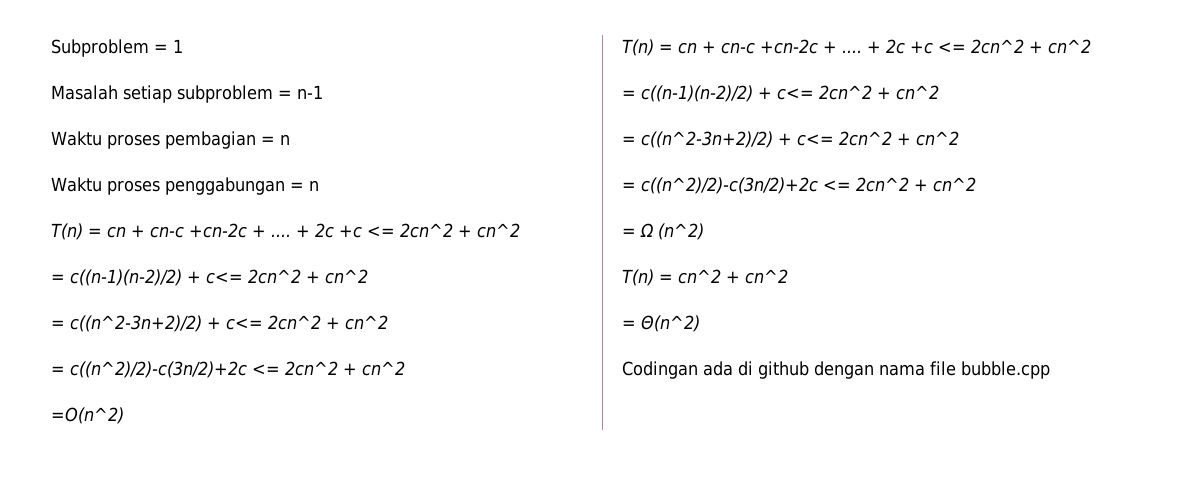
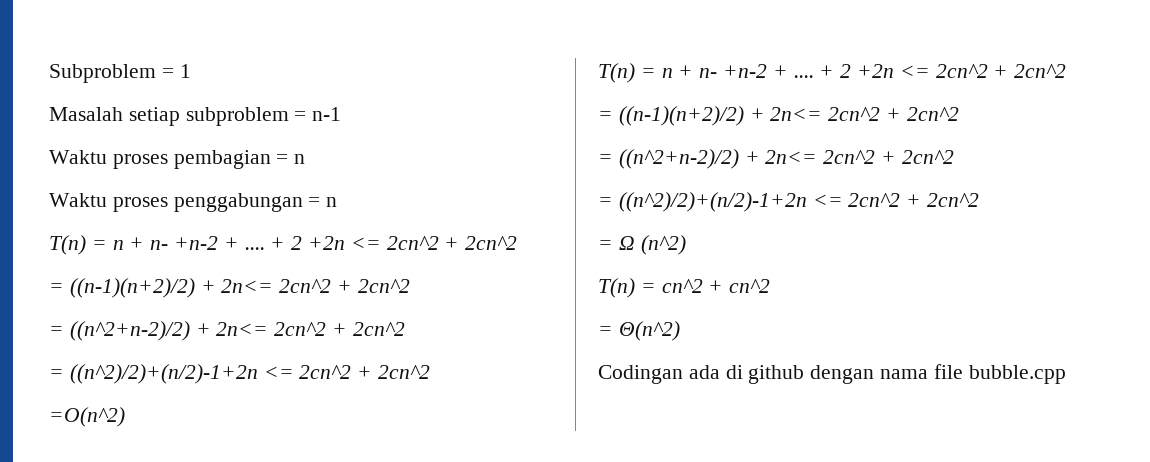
[107,223,520,238] [51,269,368,286] [51,315,388,332] [51,361,405,378] cn + cn-c +cn-2c + .... + 2c +c <= 2cn^2 + cn^2 // = c((n-1)(n-2)/2) + c<= 2cn^2 + cn^2 // = c((n^2-3n+2)/2) + c<= 2cn^2 + cn^2 // = c((n^2)/2)-c(3n/2)+2c <= 2cn^2 + cn^2 -> [112,236,518,250] [49,278,410,298] [49,321,405,341] [49,364,431,384] n + n- +n-2 + .... + 2 +2n <= 2cn^2 + 2cn^2 // = ((n-1)(n+2)/2) + 2n<= 2cn^2 + 2cn^2 // = ((n^2+n-2)/2) + 2n<= 2cn^2 + 2cn^2 // = ((n^2)/2)+(n/2)-1+2n <= 2cn^2 + 2cn^2
[678,39,1091,54] [622,85,939,102] [622,131,959,148] [622,177,976,194] cn + cn-c +cn-2c + .... + 2c +c <= 2cn^2 + cn^2 // = c((n-1)(n-2)/2) + c<= 2cn^2 + cn^2 // = c((n^2-3n+2)/2) + c<= 2cn^2 + cn^2 // = c((n^2)/2)-c(3n/2)+2c <= 2cn^2 + cn^2 -> [661,64,1067,78] [598,106,959,126] [598,149,954,169] [598,192,980,212] n + n- +n-2 + .... + 2 +2n <= 2cn^2 + 2cn^2 // = ((n-1)(n+2)/2) + 2n<= 2cn^2 + 2cn^2 // = ((n^2+n-2)/2) + 2n<= 2cn^2 + 2cn^2 // = ((n^2)/2)+(n/2)-1+2n <= 2cn^2 + 2cn^2

